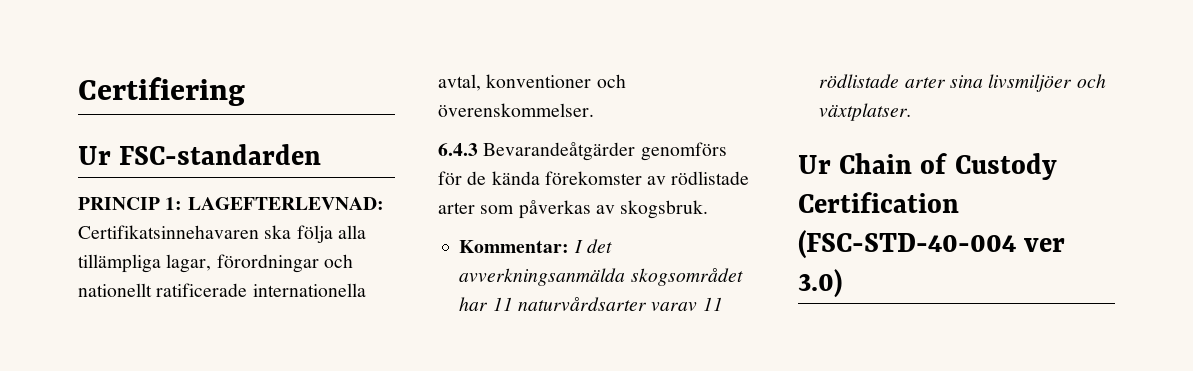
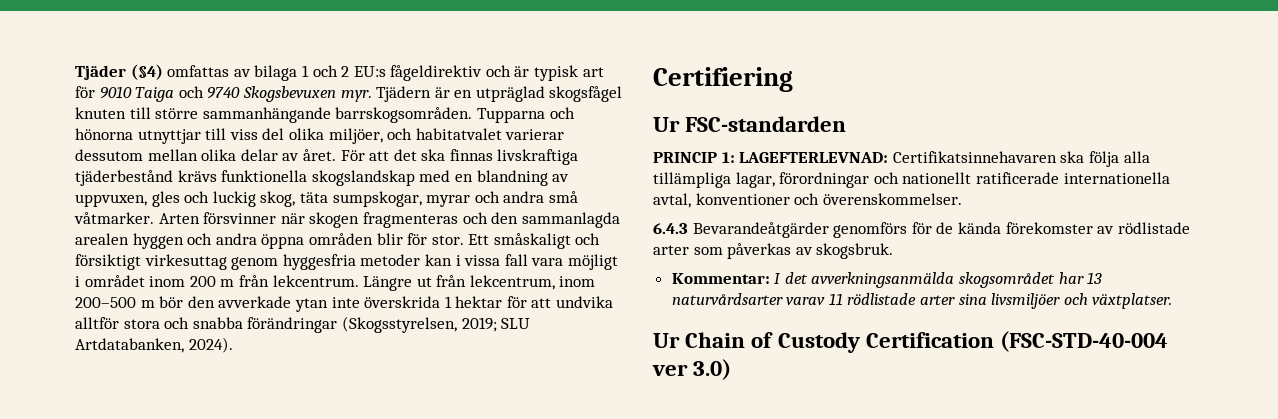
(78, 91) none -> [75,64,604,81] [75,86,623,102] [75,107,575,123] [75,128,565,144] [75,149,579,165] [75,170,570,186] [75,191,578,207] [74,212,620,228] [75,233,601,249] [75,254,618,270] [75,275,596,291] [75,296,614,312] [75,316,531,333] [75,337,233,353] Tjäder (§4) omfattas av bilaga 1 och 2 EU:s fågeldirektiv och är typisk art för 9010 Taiga och 9740 Skogsbevuxen myr. Tjädern är en utpräglad skogsfågel knuten till större sammanhängande barrskogsområden. Tupparna och hönorna utnyttjar till viss del olika miljöer, och habitatvalet varierar dessutom mellan olika delar av året. För att det ska finnas livskraftiga tjäderbestånd krävs funktionella skogslandskap med en blandning av uppvuxen, gles och luckig skog, täta sumpskogar, myrar och andra små våtmarker. Arten försvinner när skogen fragmenteras och den sammanlagda arealen hyggen och andra öppna områden blir för stor. Ett småskaligt och försiktigt virkesuttag genom hyggesfria metoder kan i vissa fall vara möjligt i området inom 200 m från lekcentrum. Längre ut från lekcentrum, inom 200–500 m bör den avverkade ytan inte överskrida 1 hektar för att undvika alltför stora och snabba förändringar (Skogsstyrelsen, 2019; SLU Artdatabanken, 2024). //
[492,297,513,311] 11 -> [1087,272,1103,284] 13

